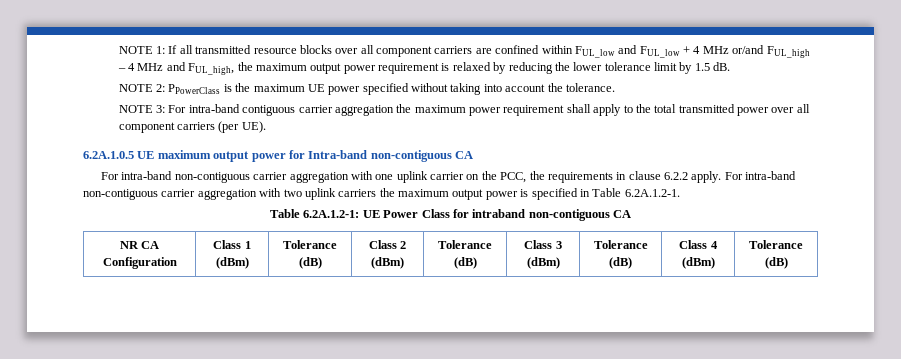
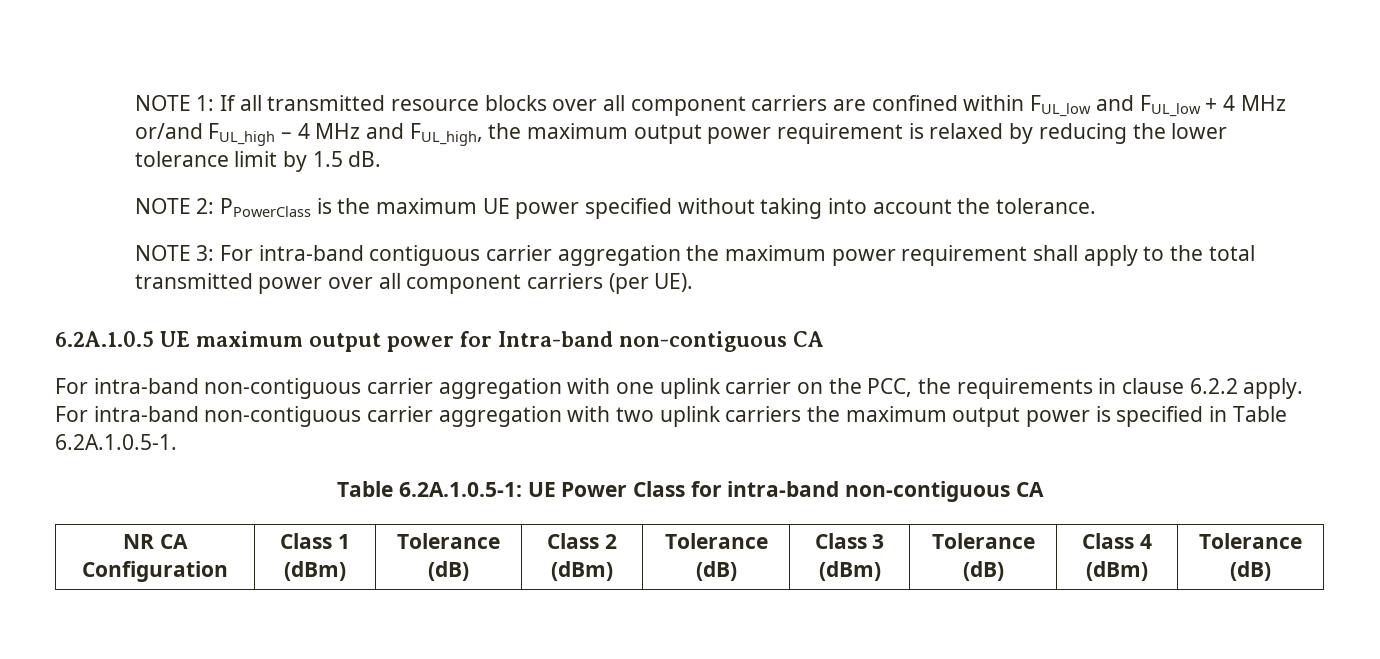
[624,189,680,197] [270,209,360,218] 6.2A.1.2-1. // Table 6.2A.1.2-1: -> [55,434,177,450] [337,481,522,497] 6.2A.1.0.5-1. // Table 6.2A.1.0.5-1:
[472,209,526,218] intraband -> [727,481,840,497] intra-band

